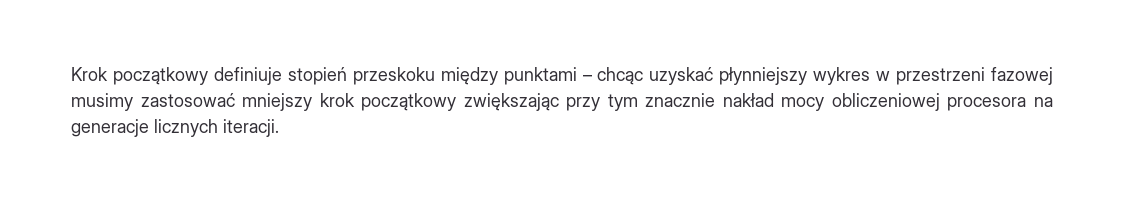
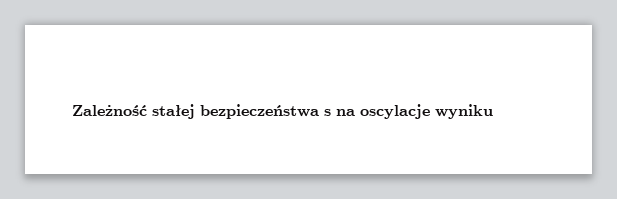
[71,67,1053,85] [71,93,1053,111] [71,119,279,137] Krok początkowy definiuje stopień przeskoku między punktami – chcąc uzyskać płynniejszy wykres w przestrzeni fazowej musimy zastosować mniejszy krok początkowy zwiększając przy tym znacznie nakład mocy obliczeniowej procesora na generacje licznych iteracji. -> [72,104,493,119] Zależność stałej bezpieczeństwa s na oscylacje wyniku

